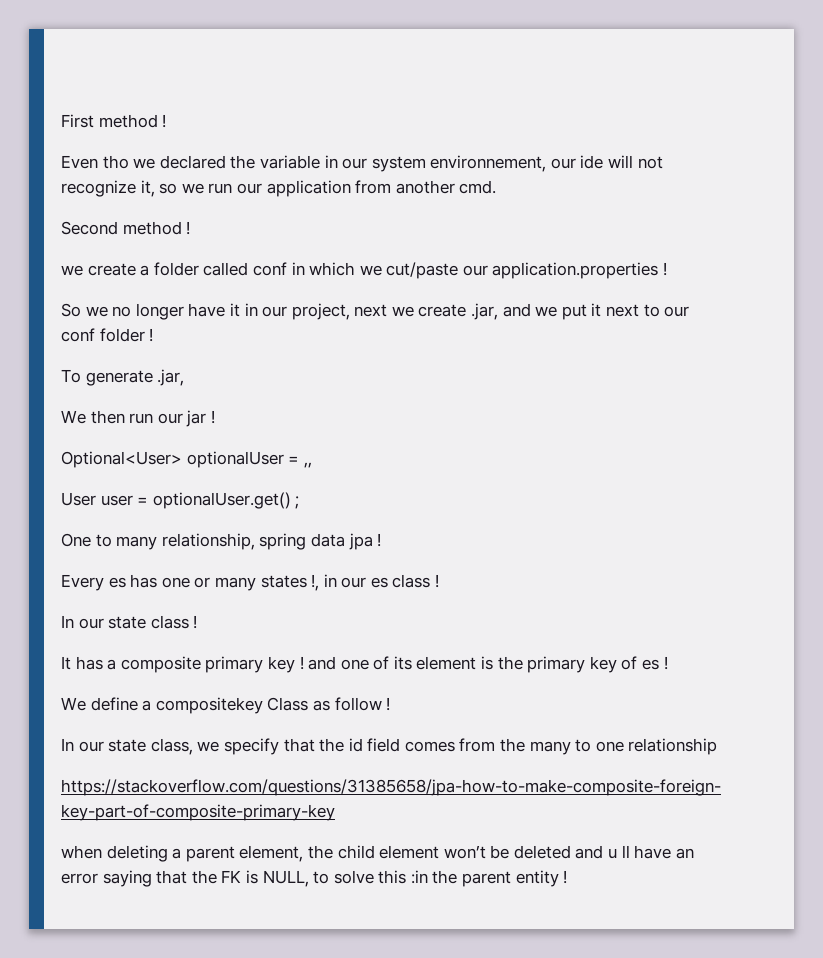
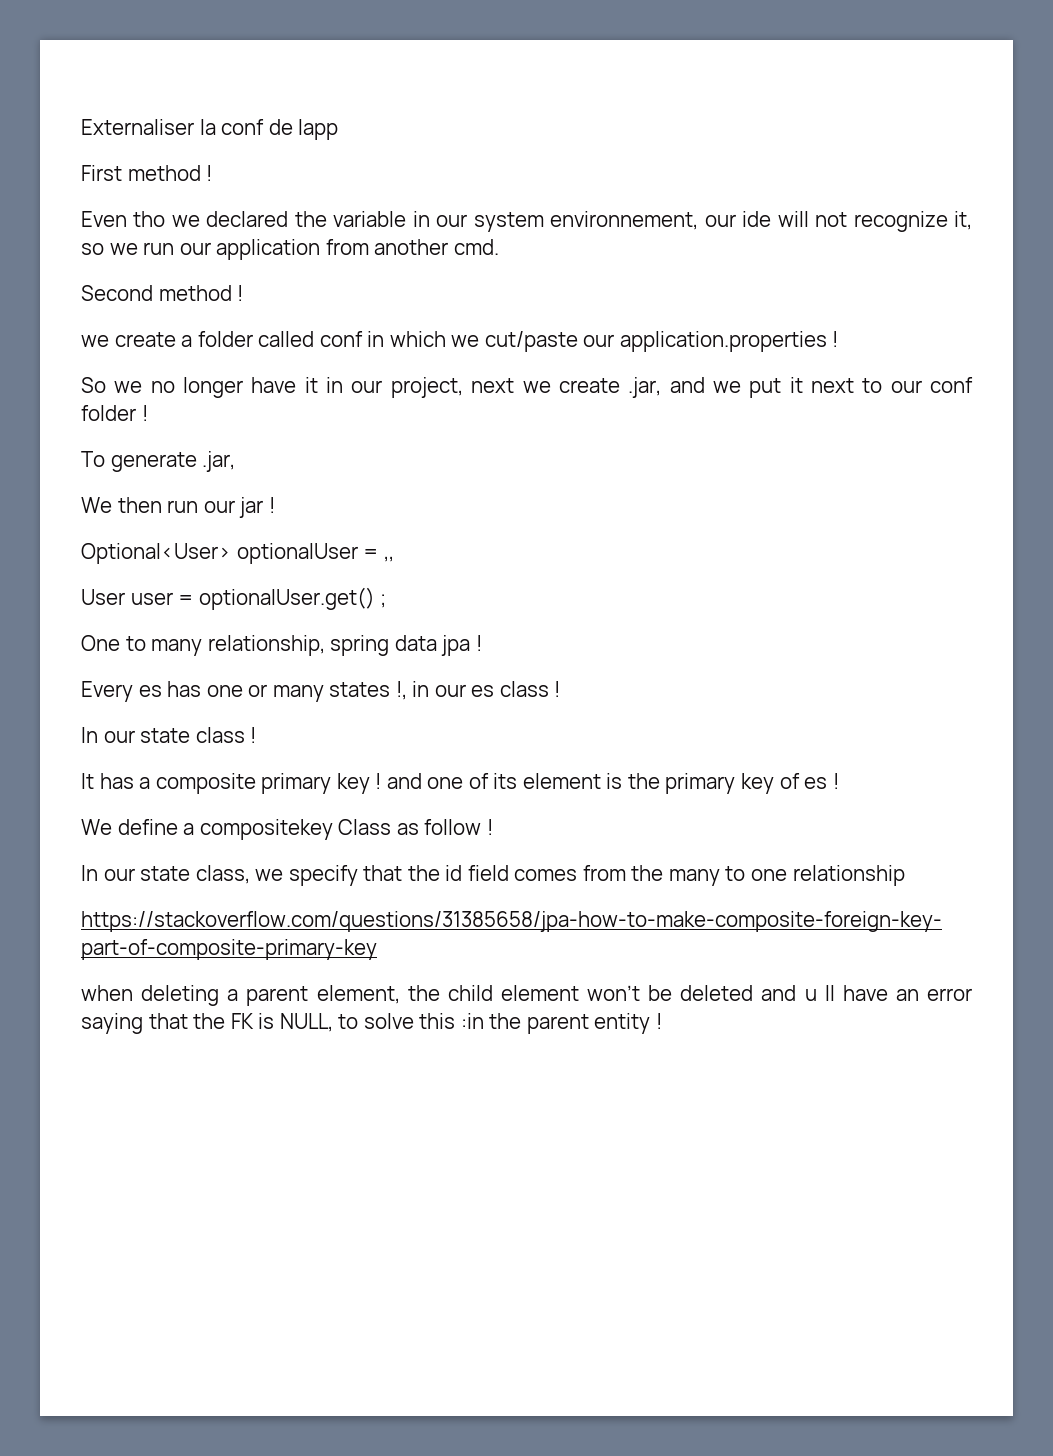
(61, 121) none -> [81,119,339,140] Externaliser la conf de lapp //

